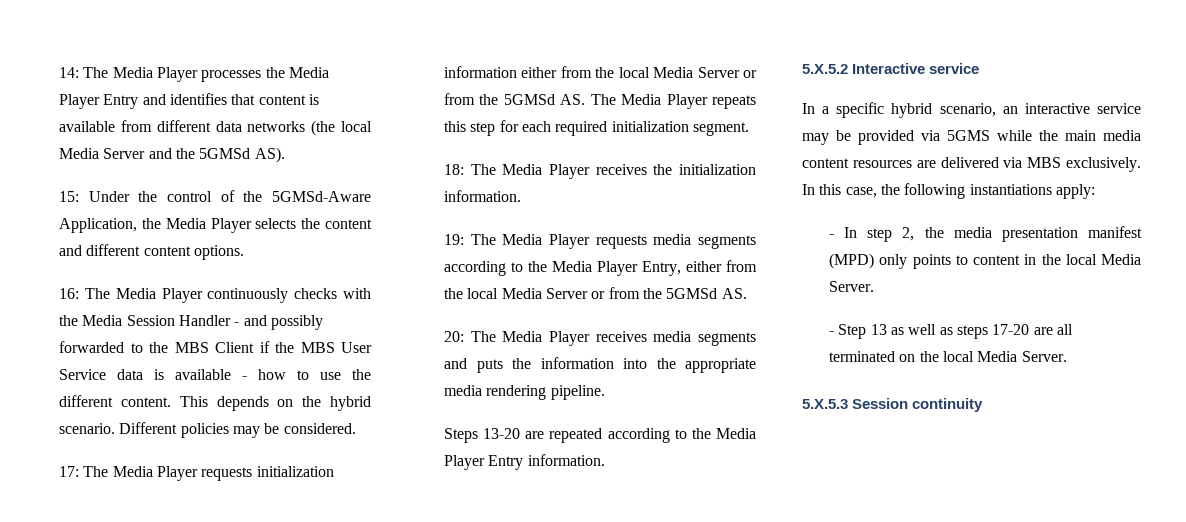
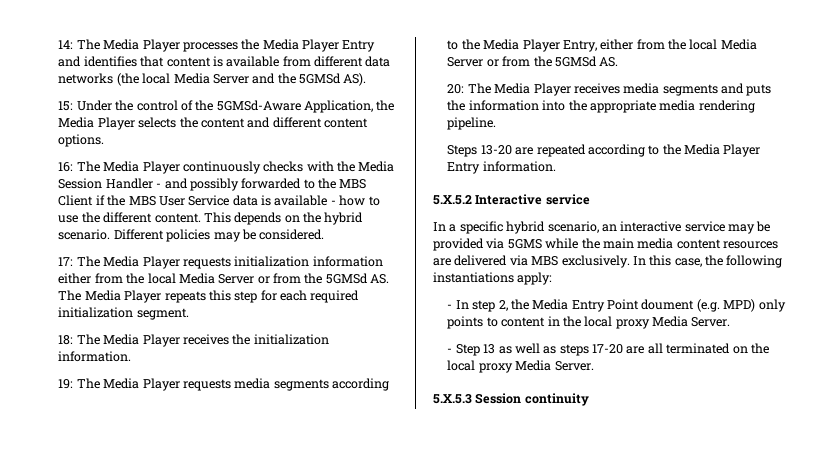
[953,226,1142,242] [829,253,875,269] media presentation manifest (MPD) -> [532,299,756,312] Media Entry Point doument (e.g. MPD)
(1097, 259) none -> [615,319,650,329] proxy
(974, 356) none -> [478,363,513,373] proxy

